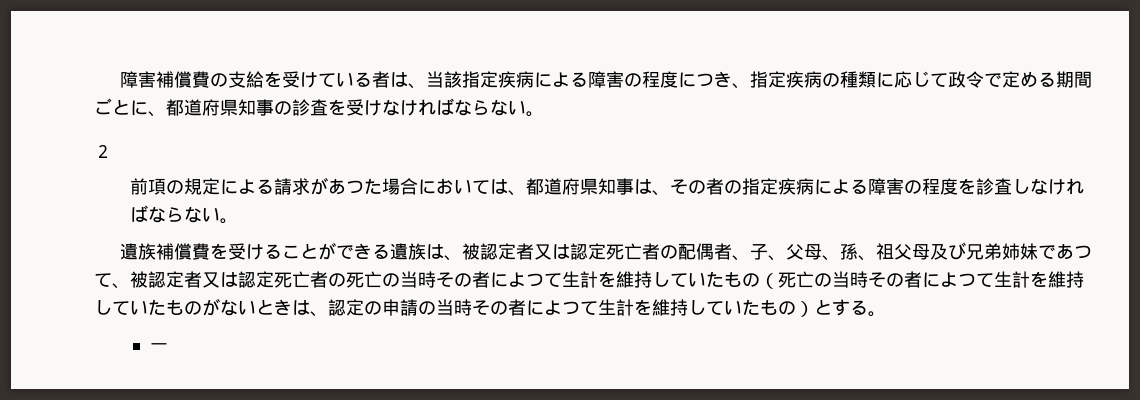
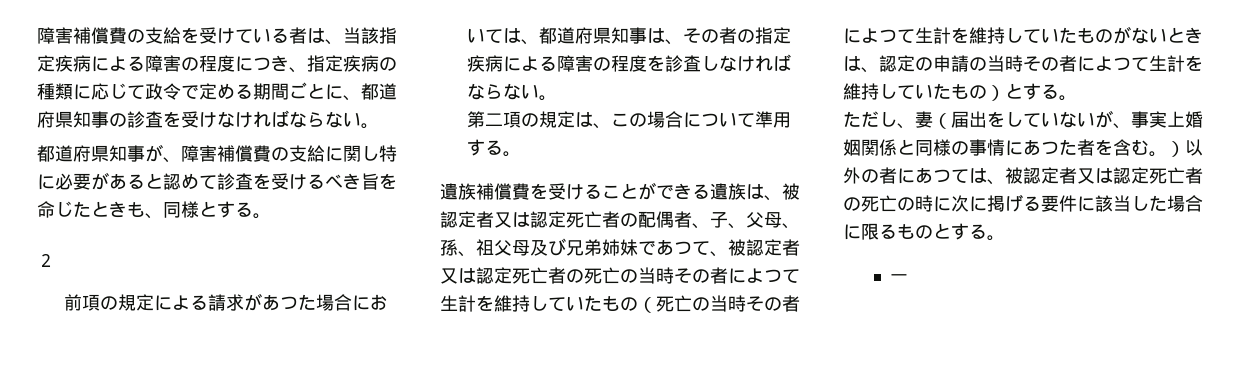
(544, 114) none -> [37,144,397,163] [37,172,397,190] [37,201,271,219] // 都道府県知事が、障害補償費の支給に関し特に必要があると認めて診査を受けるべき旨を命じたときも、同様とする。
(238, 221) none -> [467,111,792,129] [467,139,522,157] // 第二項の規定は、この場合について準用する。
(886, 314) none -> [843,110,1203,129] [843,139,1203,157] [843,167,1203,185] [843,194,1203,212] [843,223,1005,241] // ただし、妻（届出をしていないが、事実上婚姻関係と同様の事情にあつた者を含む。）以外の者にあつては、被認定者又は認定死亡者の死亡の時に次に掲げる要件に該当した場合に限るものとする。

